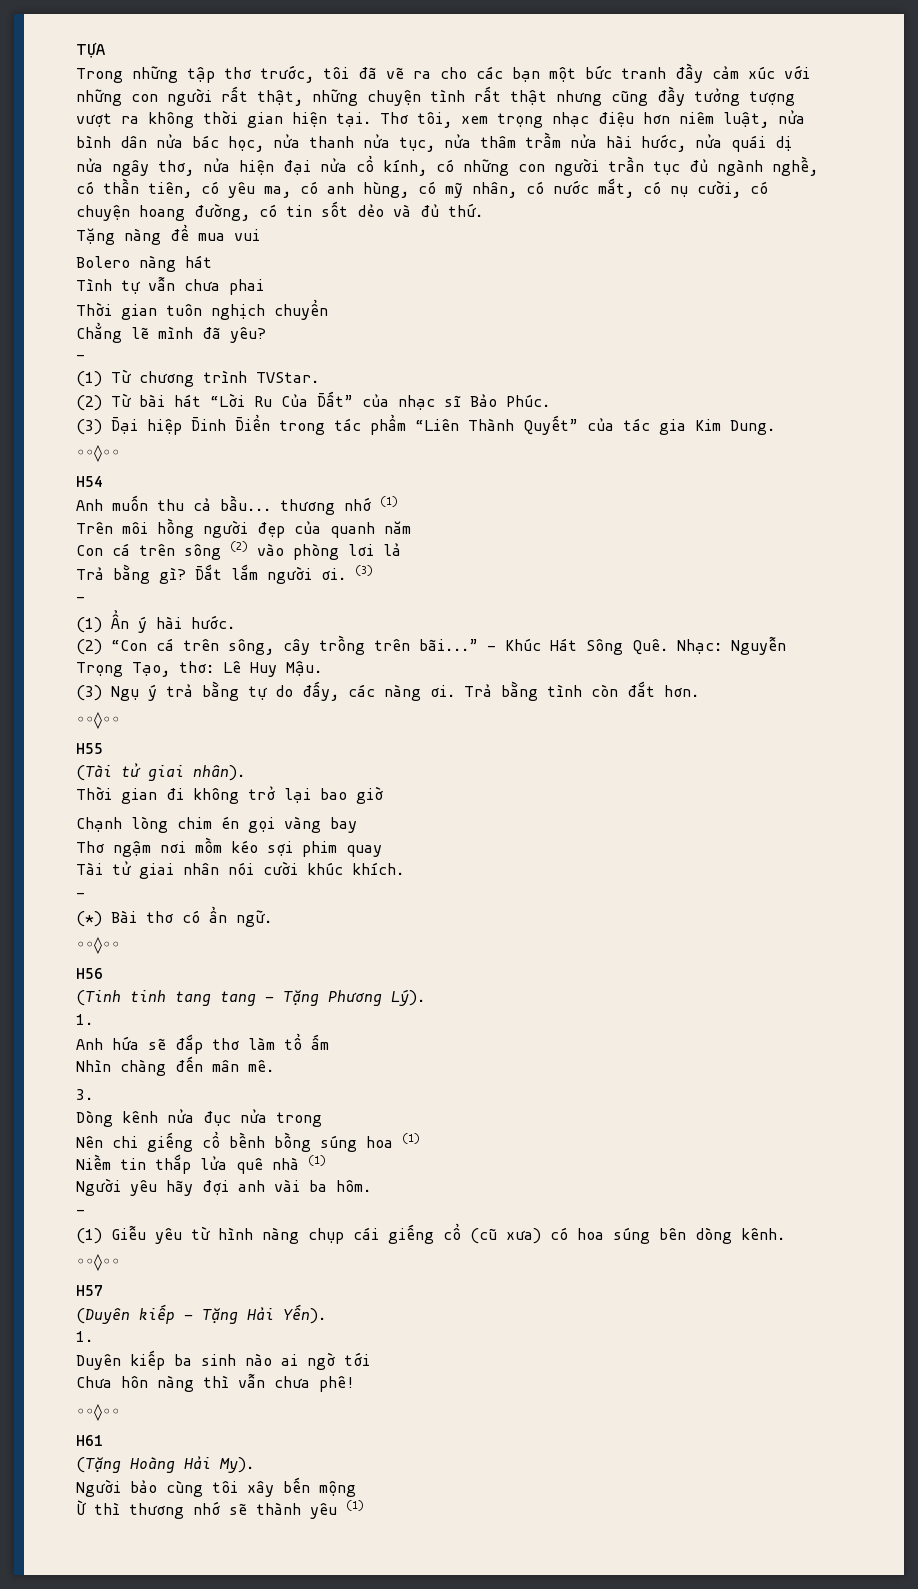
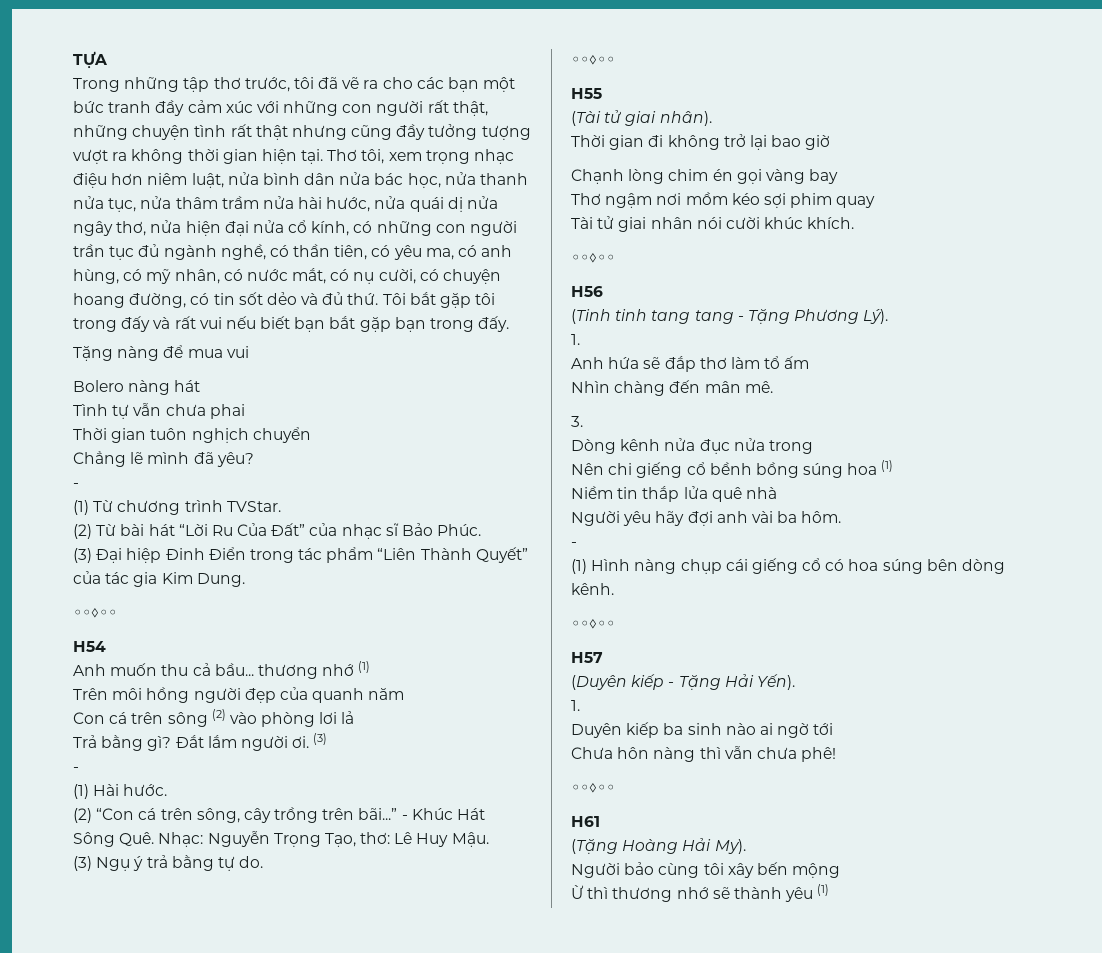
(483, 210) none -> [382,292,496,308] [73,316,510,332] Tôi bắt gặp tôi trong đấy và rất vui nếu biết bạn bắt gặp bạn trong đấy.
[111,610,182,633] Ẩn ý hài -> [93,784,120,796] Hài
[275,681,699,701] do đấy, các nàng ơi. Trả bằng tình còn đắt hơn. -> [239,856,264,868] do.
[76,892,85,898] [76,906,272,927] // - // (*) Bài thơ có ẩn ngữ. -> (855, 223) none
[308,1155,326,1166] (1) -> (777, 493) none
[111,1225,253,1244] Giễu yêu từ hình -> [591,559,631,571] Hình
[470,1228,541,1244] (cũ xưa) -> (822, 564) none

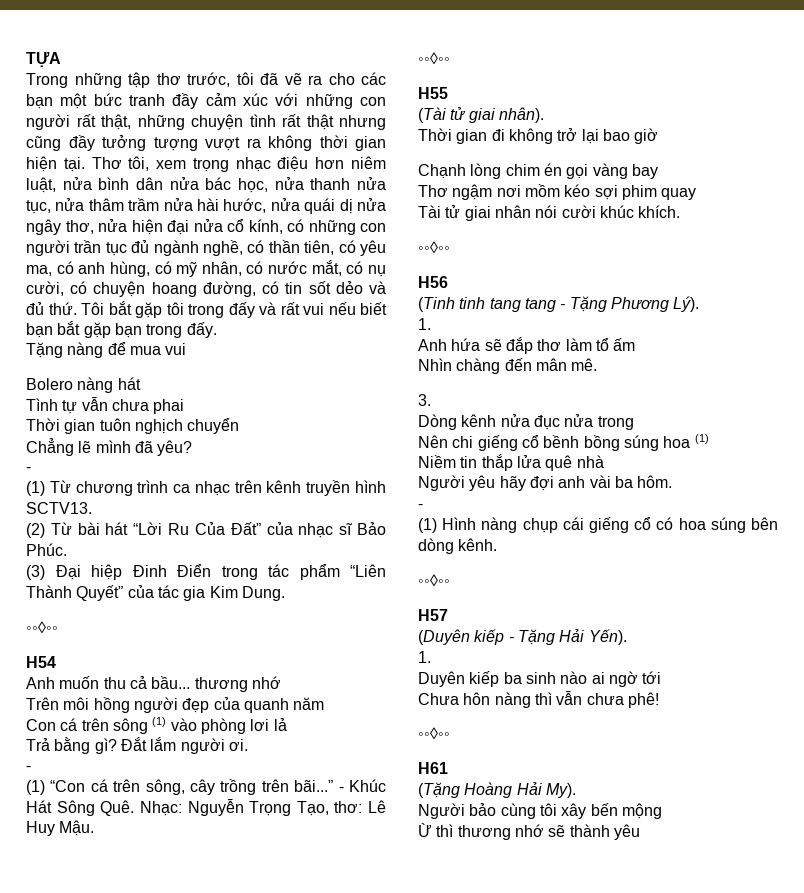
[226,501,281,512] TVStar. -> [173,480,386,496] [26,502,92,514] ca nhạc trên kênh truyền hình SCTV13.
[358,661,371,673] (1) -> (281, 682) none
[211,709,226,721] (2) -> [152,717,167,727] (1)
[313,733,328,745] [73,767,79,772] [73,784,168,799] [73,808,92,823] (3) // - // (1) Hài hước. // (2) -> [26,766,31,771] [26,780,45,795] // - // (1)
[73,855,264,871] // (3) Ngụ ý trả bằng tự do. -> (95, 828) none
[817,884,830,896] (1) -> (640, 832) none

